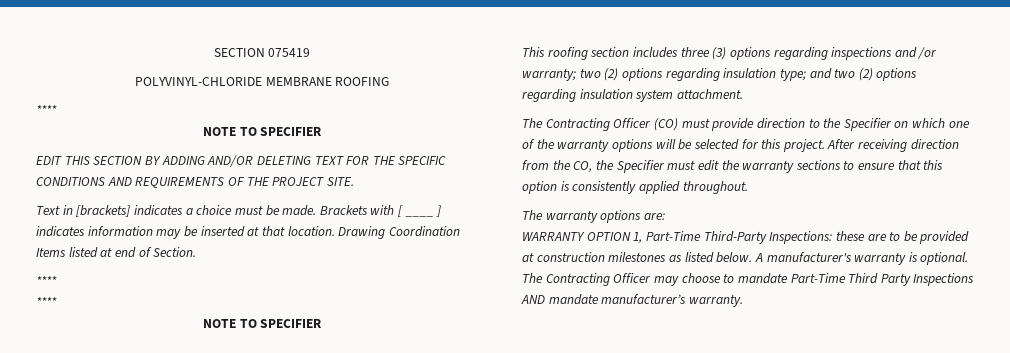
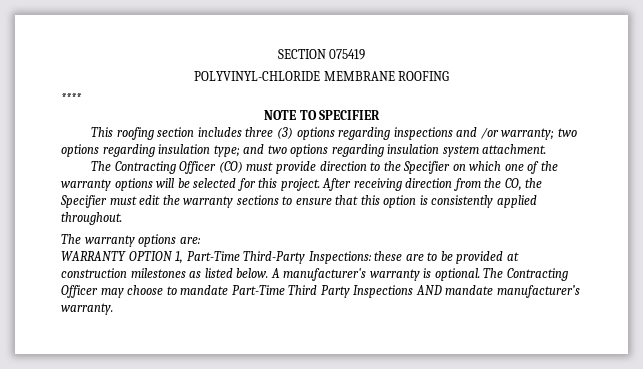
[36,155,447,167] [36,177,354,188] [36,205,442,217] [36,226,460,239] [36,247,197,258] [36,276,57,286] [36,297,57,307] [202,319,323,328] // EDIT THIS SECTION BY ADDING AND/OR DELETING TEXT FOR THE SPECIFIC CONDITIONS AND REQUIREMENTS OF THE PROJECT SITE. // Text in [brackets] indicates a choice must be made. Brackets with [ ____ ] indicates information may be inserted at that location. Drawing Coordination Items listed at end of Section. // **** // **** // NOTE TO SPECIFIER -> (381, 115) none
[604,68,619,81] (2) -> (577, 132) none
[858,68,873,81] (2) -> (287, 149) none

